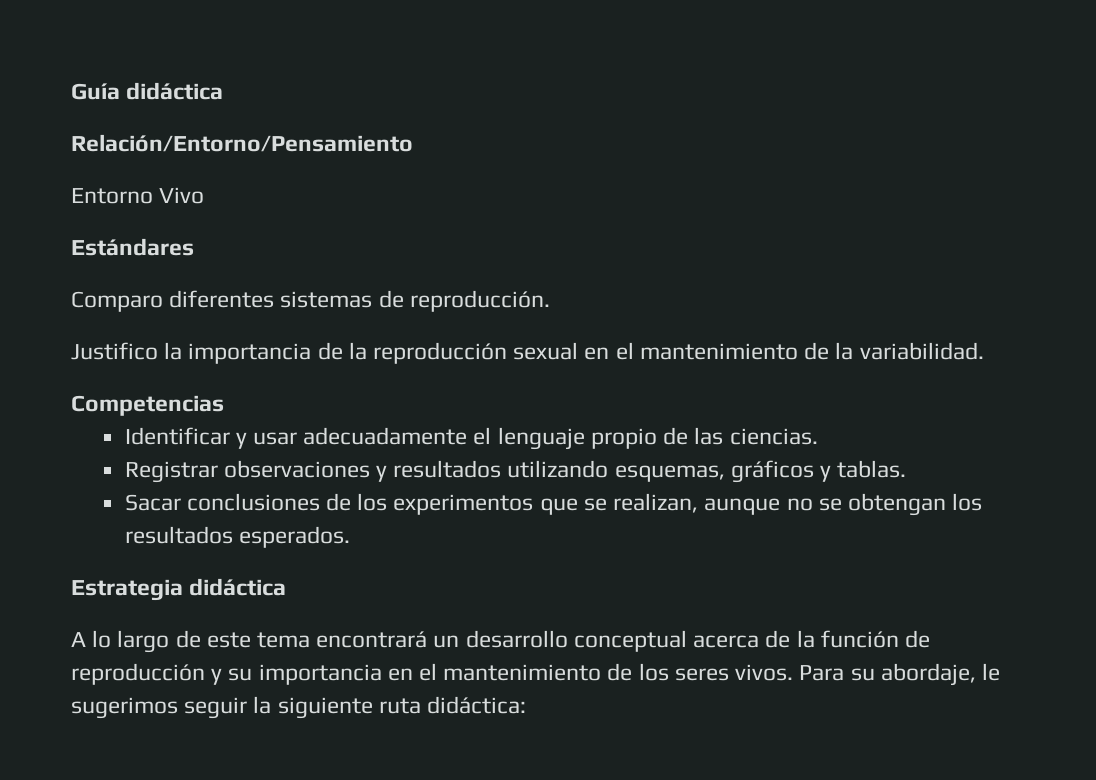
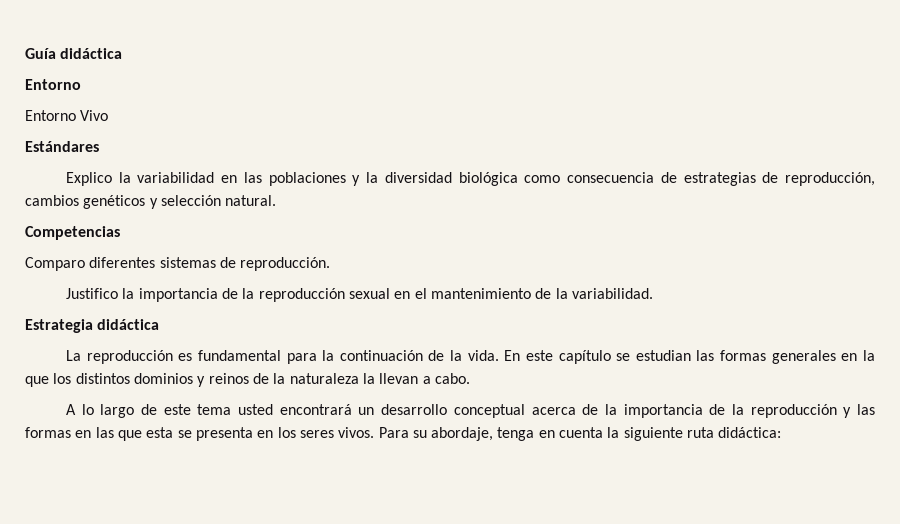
[71,134,413,152] Relación/Entorno/Pensamiento -> [25,79,81,90] Entorno
(194, 247) none -> [66,172,876,186] [25,195,277,209] [25,226,120,240] // Explico la variabilidad en las poblaciones y la diversidad biológica como consecuencia de estrategias de reproducción, cambios genéticos y selección natural. // Competencias
[71,395,224,416] [124,427,818,450] [124,460,907,483] [124,493,983,516] [124,526,350,548] [71,578,287,601] Competencias // Identificar y usar adecuadamente el lenguaje propio de las ciencias. // Registrar observaciones y resultados utilizando esquemas, gráficos y tablas. // Sacar conclusiones de los experimentos que se realizan, aunque no se obtengan los resultados esperados. // Estrategia didáctica -> [25,319,160,333] [66,350,876,364] [25,373,470,387] Estrategia didáctica // La reproducción es fundamental para la continuación de la vida. En este capítulo se estudian las formas generales en la que los distintos dominios y reinos de la naturaleza la llevan a cabo.
(311, 640) none -> [238,404,274,415] usted
[820,630,930,648] [71,663,633,685] función de reproducción y su importancia en el mantenimiento de -> [623,404,875,418] [25,427,274,441] importancia de la reproducción y las formas en las que esta se presenta en
[981,663,1000,681] [71,697,248,719] le sugerimos seguir -> [497,427,604,441] tenga en cuenta

